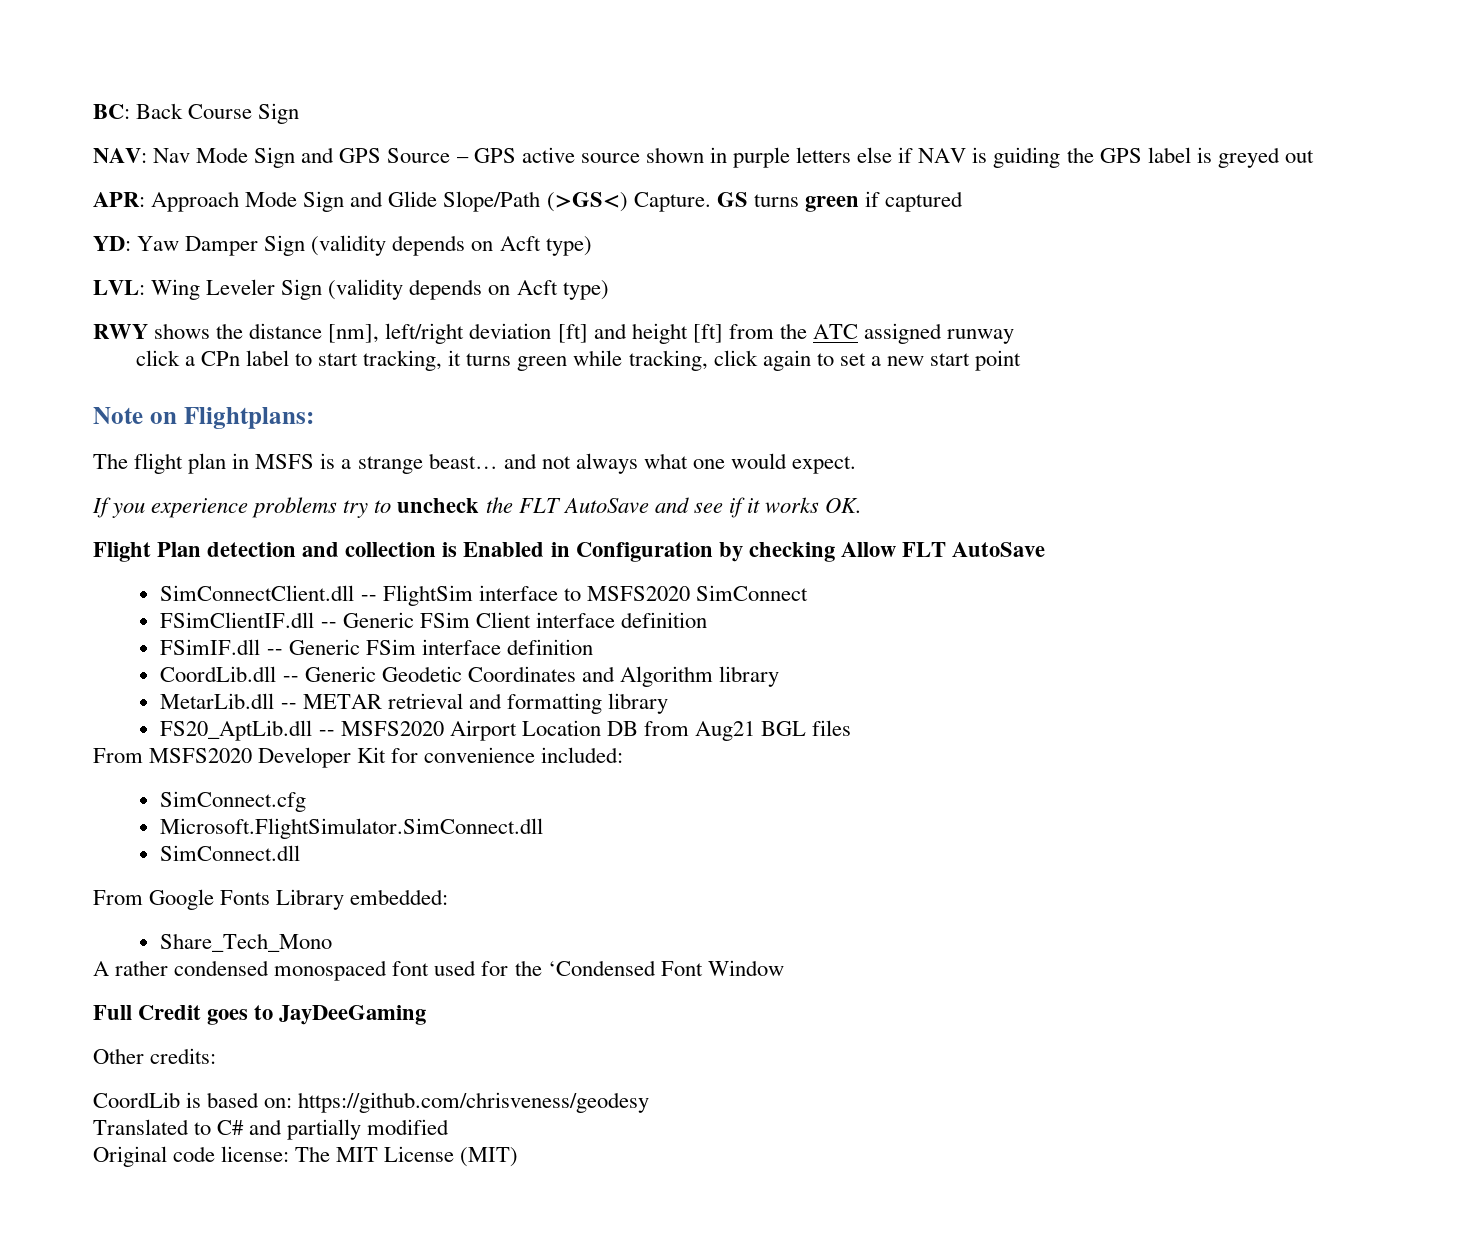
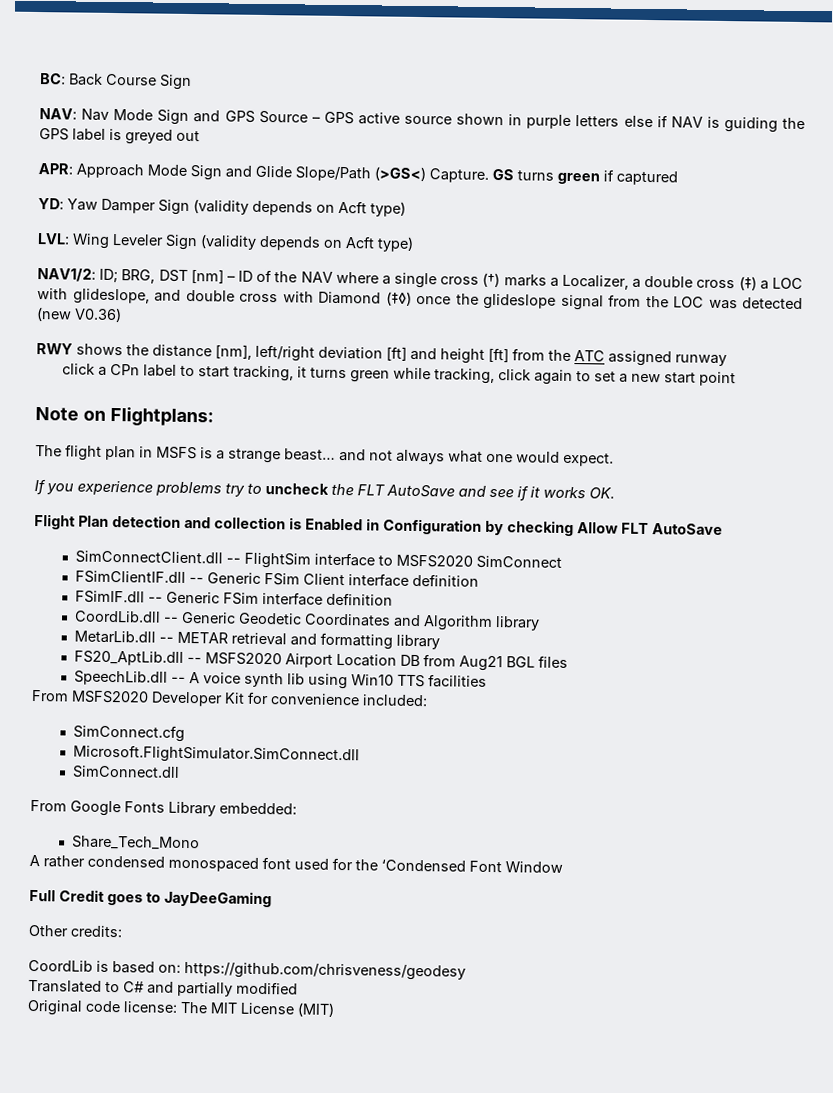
(609, 290) none -> [37,268,803,291] [37,288,803,311] [36,307,122,323] // NAV1/2: ID; BRG, DST [nm] – ID of the NAV where a single cross (†) marks a Localizer, a double cross (‡) a LOC with glideslope, and double cross with Diamond (‡◊) once the glideslope signal from the LOC was detected (new V0.36)
(852, 728) none -> [73,670,487,690] // SpeechLib.dll -- A voice synth lib using Win10 TTS facilities

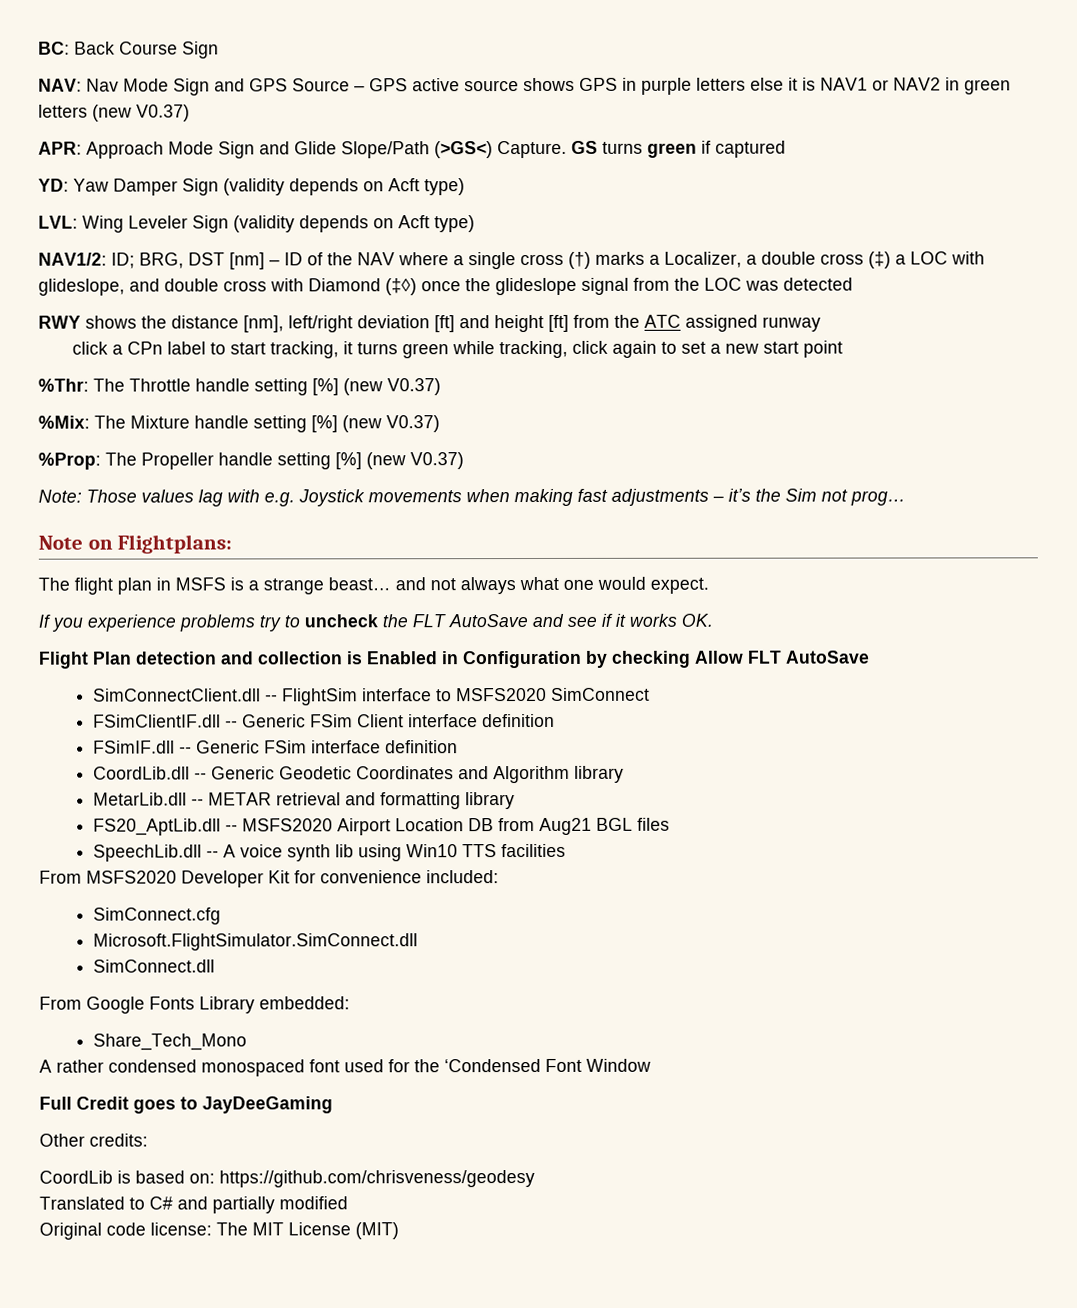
[456,113,505,126] shown -> [523,77,618,92] shows GPS
[656,115,806,133] [39,128,200,145] if NAV is guiding the GPS label is greyed out -> [788,77,1011,95] [38,104,190,122] it is NAV1 or NAV2 in green letters (new V0.37)
[36,307,122,323] (new V0.36) -> (853, 284) none
(737, 379) none -> [38,378,441,396] [38,415,440,433] [38,452,464,470] [38,488,906,507] // %Thr: The Throttle handle setting [%] (new V0.37) // %Mix: The Mixture handle setting [%] (new V0.37) // %Prop: The Propeller handle setting [%] (new V0.37) // Note: Those values lag with e.g. Joystick movements when making fast adjustments – it’s the Sim not prog…

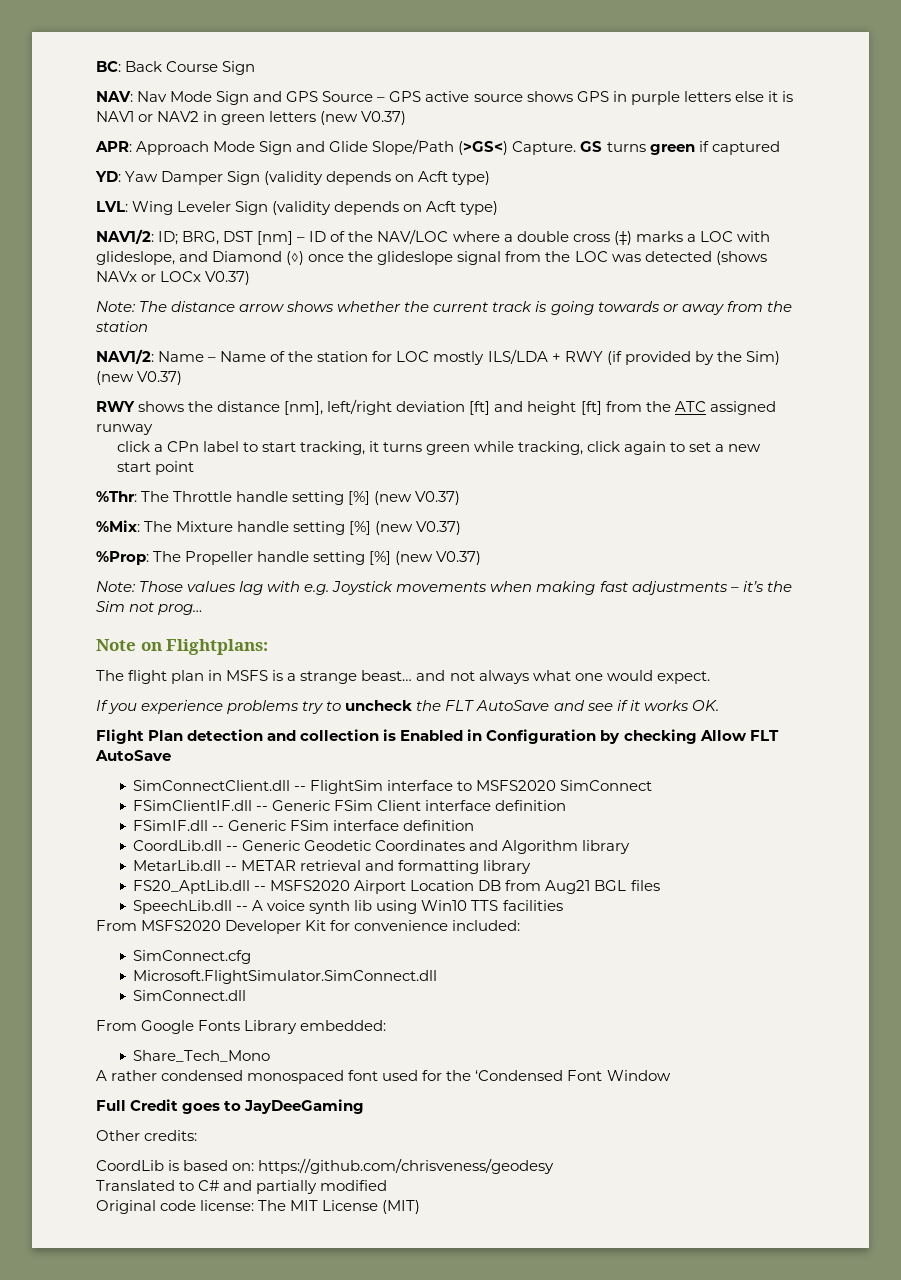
[357,252,395,266] NAV -> [377,229,449,244] NAV/LOC
[468,251,757,270] single cross (†) marks a Localizer, a -> (513, 238) none
(891, 260) none -> [635,231,683,242] marks
[164,278,417,296] double cross with Diamond (‡◊) -> [212,251,305,265] Diamond (◊)
(853, 284) none -> [715,251,767,265] [96,271,251,285] [96,301,792,315] [95,321,148,332] [96,349,780,365] [96,371,183,385] (shows NAVx or LOCx V0.37) // Note: The distance arrow shows whether the current track is going towards or away from the station // NAV1/2: Name – Name of the station for LOC mostly ILS/LDA + RWY (if provided by the Sim) (new V0.37)

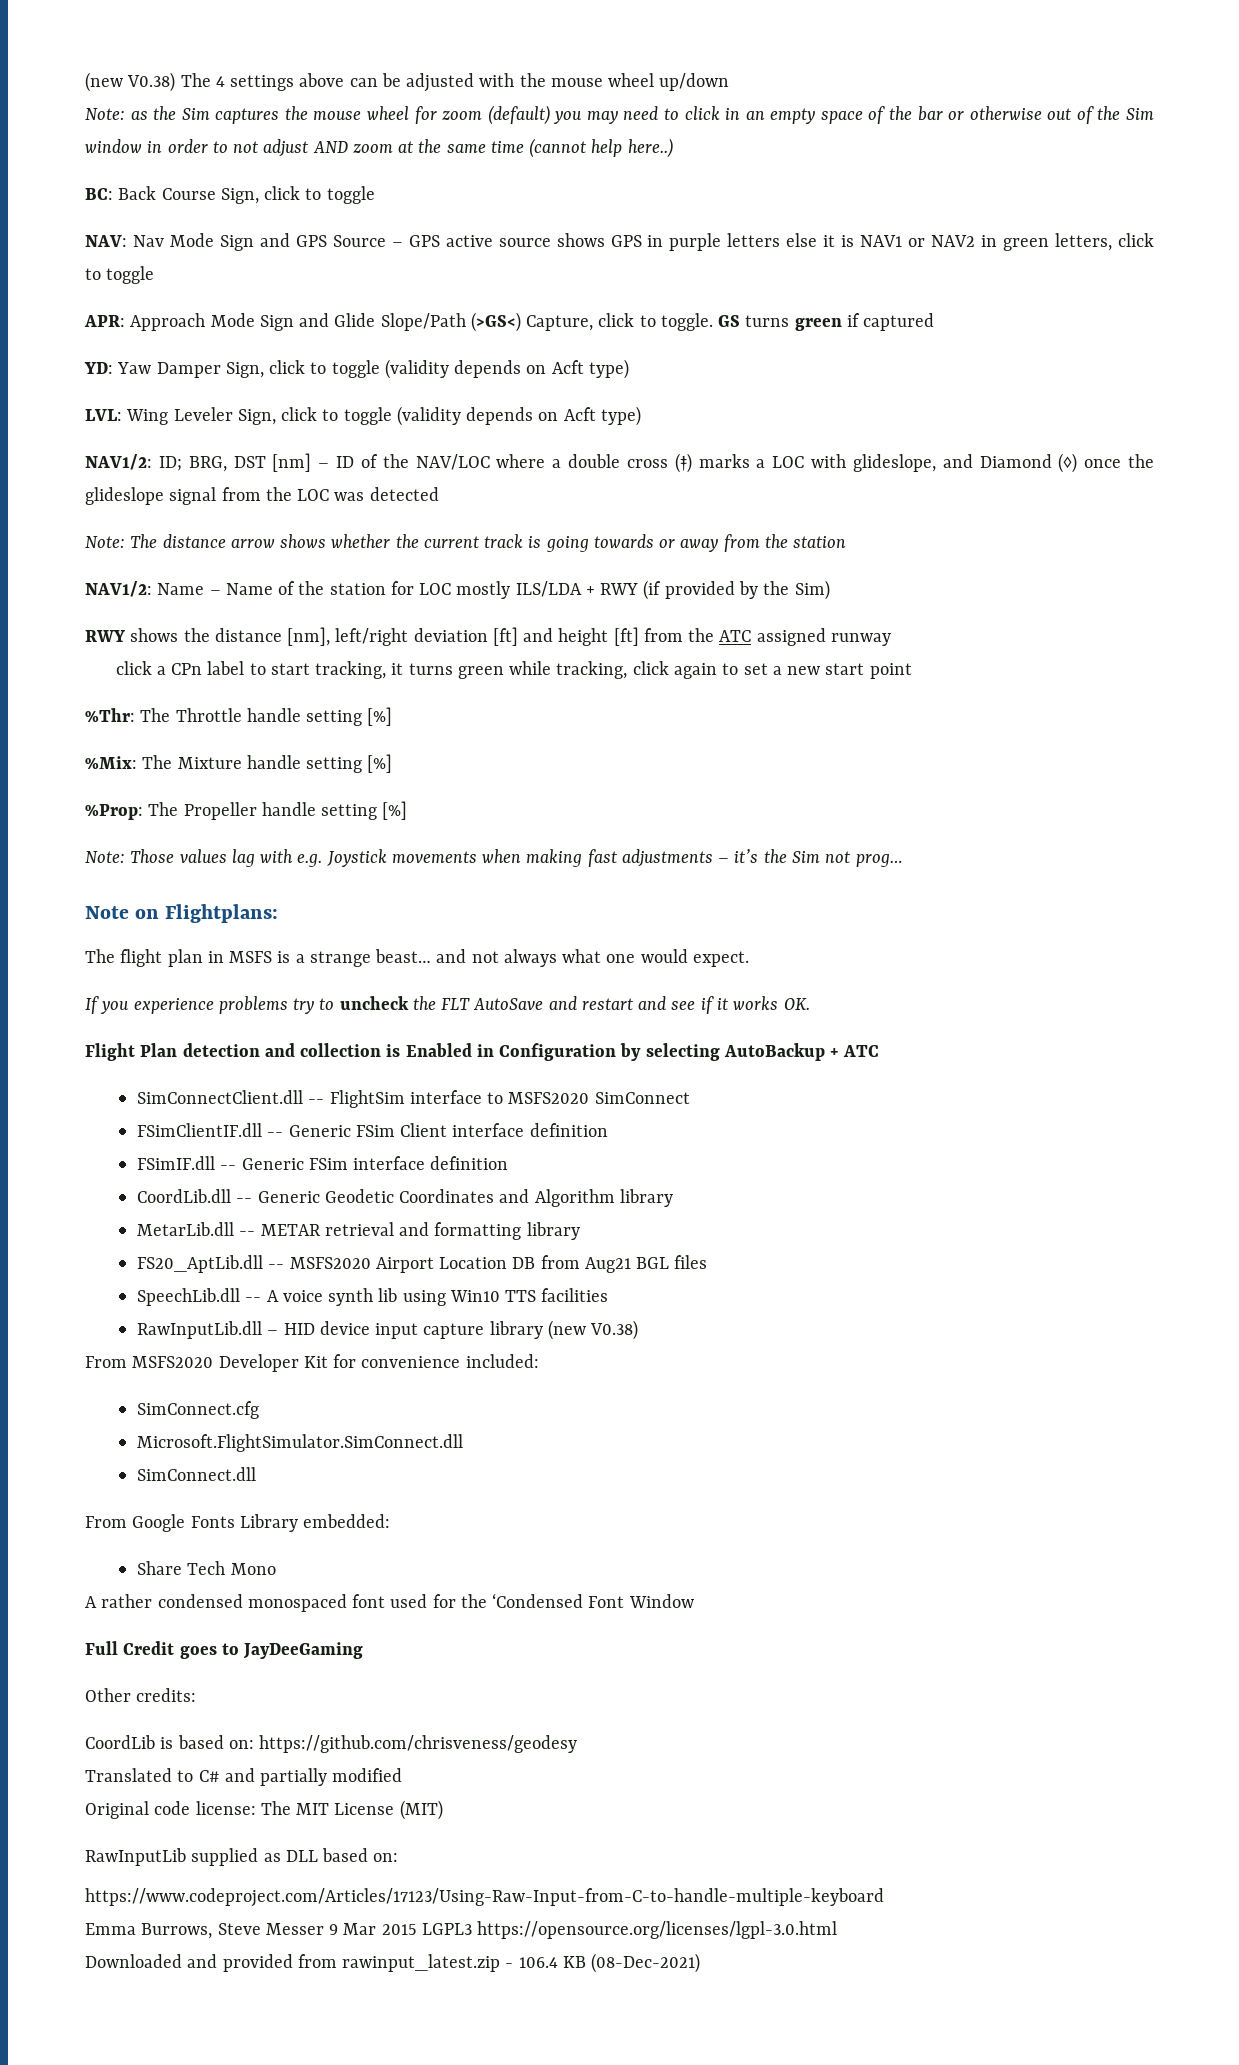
[96,61,256,75] BC: Back Course Sign -> [85,72,730,92] [85,105,1154,125] [85,138,673,158] [85,186,375,204] (new V0.38) The 4 settings above can be adjusted with the mouse wheel up/down // Note: as the Sim captures the mouse wheel for zoom (default) you may need to click in an empty space of the bar or otherwise out of the Sim window in order to not adjust AND zoom at the same time (cannot help here..) // BC: Back Course Sign, click to toggle
[269,111,407,125] letters (new V0.37) -> [1055,233,1155,251] [85,266,155,284] letters, click to toggle
[512,141,577,155] Capture. -> [526,313,713,331] Capture, click to toggle.
[227,171,261,185] Sign -> [225,360,380,378] Sign, click to toggle
[235,201,269,215] Sign -> [237,407,392,425] Sign, click to toggle
[715,251,767,265] [96,271,251,285] (shows NAVx or LOCx V0.37) -> (439, 494) none
[96,371,183,385] (new V0.37) -> (830, 590) none
[374,491,461,505] (new V0.37) -> (393, 716) none
[375,521,462,535] (new V0.37) -> (393, 763) none
[395,551,482,565] (new V0.37) -> (408, 810) none
(585, 705) none -> [581,996,667,1010] restart and
[623,729,779,744] [95,750,171,761] checking Allow FLT AutoSave -> [645,1043,880,1061] selecting AutoBackup + ATC
(563, 905) none -> [137,1320,639,1340] // RawInputLib.dll – HID device input capture library (new V0.38)
[133,1050,271,1062] Share_Tech_Mono -> [137,1561,276,1575] Share Tech Mono
(421, 1207) none -> [85,1848,399,1866] [85,1888,884,1907] [85,1921,838,1939] [85,1953,701,1973] // RawInputLib supplied as DLL based on: // https://www.codeproject.com/Articles/17123/Using-Raw-Input-from-C-to-handle-multiple-keyboard // Emma Burrows, Steve Messer 9 Mar 2015 LGPL3 https://opensource.org/licenses/lgpl-3.0.html // Downloaded and provided from rawinput_latest.zip - 106.4 KB (08-Dec-2021)

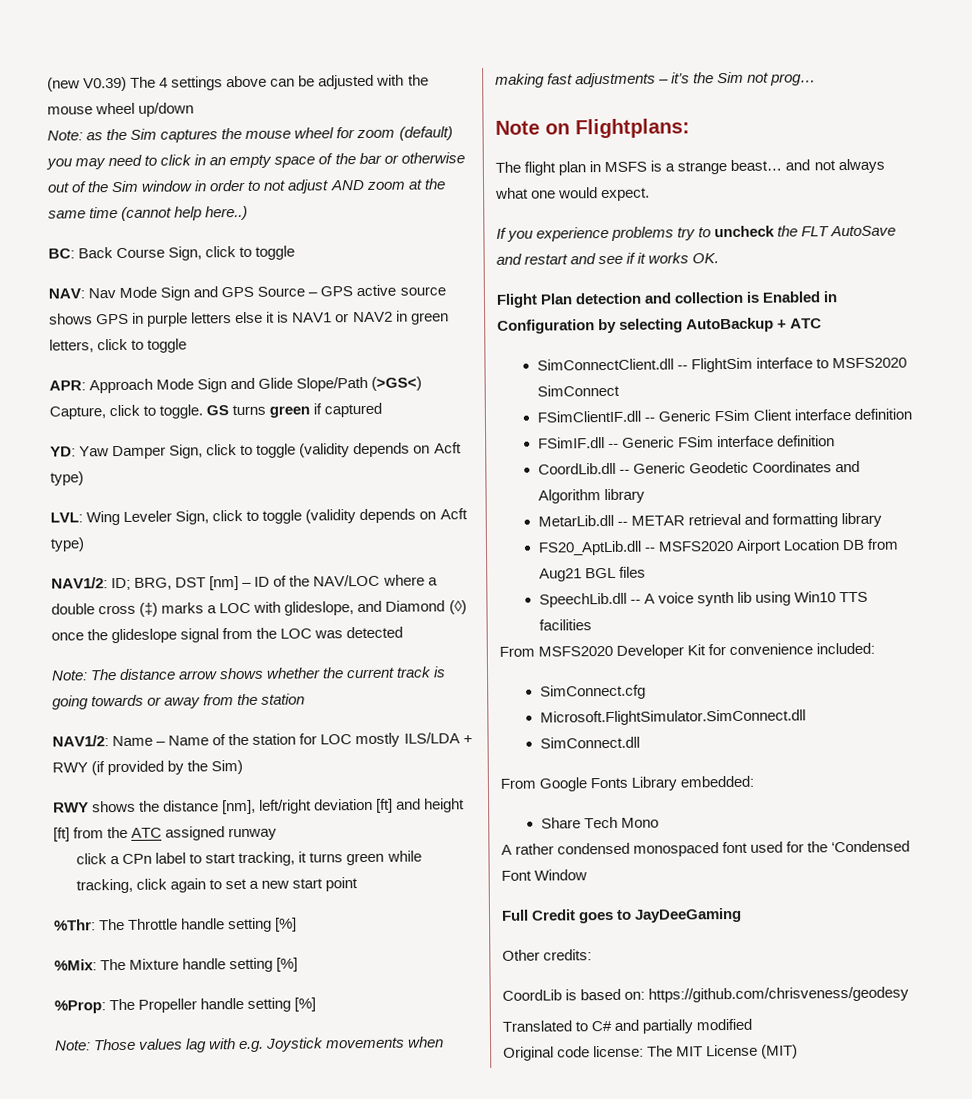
[85,72,176,92] (new V0.38) -> [47,76,128,92] (new V0.39)
[137,1320,639,1340] // RawInputLib.dll – HID device input capture library (new V0.38) -> (592, 625) none
[85,1848,399,1866] [85,1888,884,1907] [85,1921,838,1939] [85,1953,701,1973] // RawInputLib supplied as DLL based on: // https://www.codeproject.com/Articles/17123/Using-Raw-Input-from-C-to-handle-multiple-keyboard // Emma Burrows, Steve Messer 9 Mar 2015 LGPL3 https://opensource.org/licenses/lgpl-3.0.html // Downloaded and provided from rawinput_latest.zip - 106.4 KB (08-Dec-2021) -> (799, 1051) none

